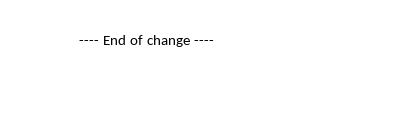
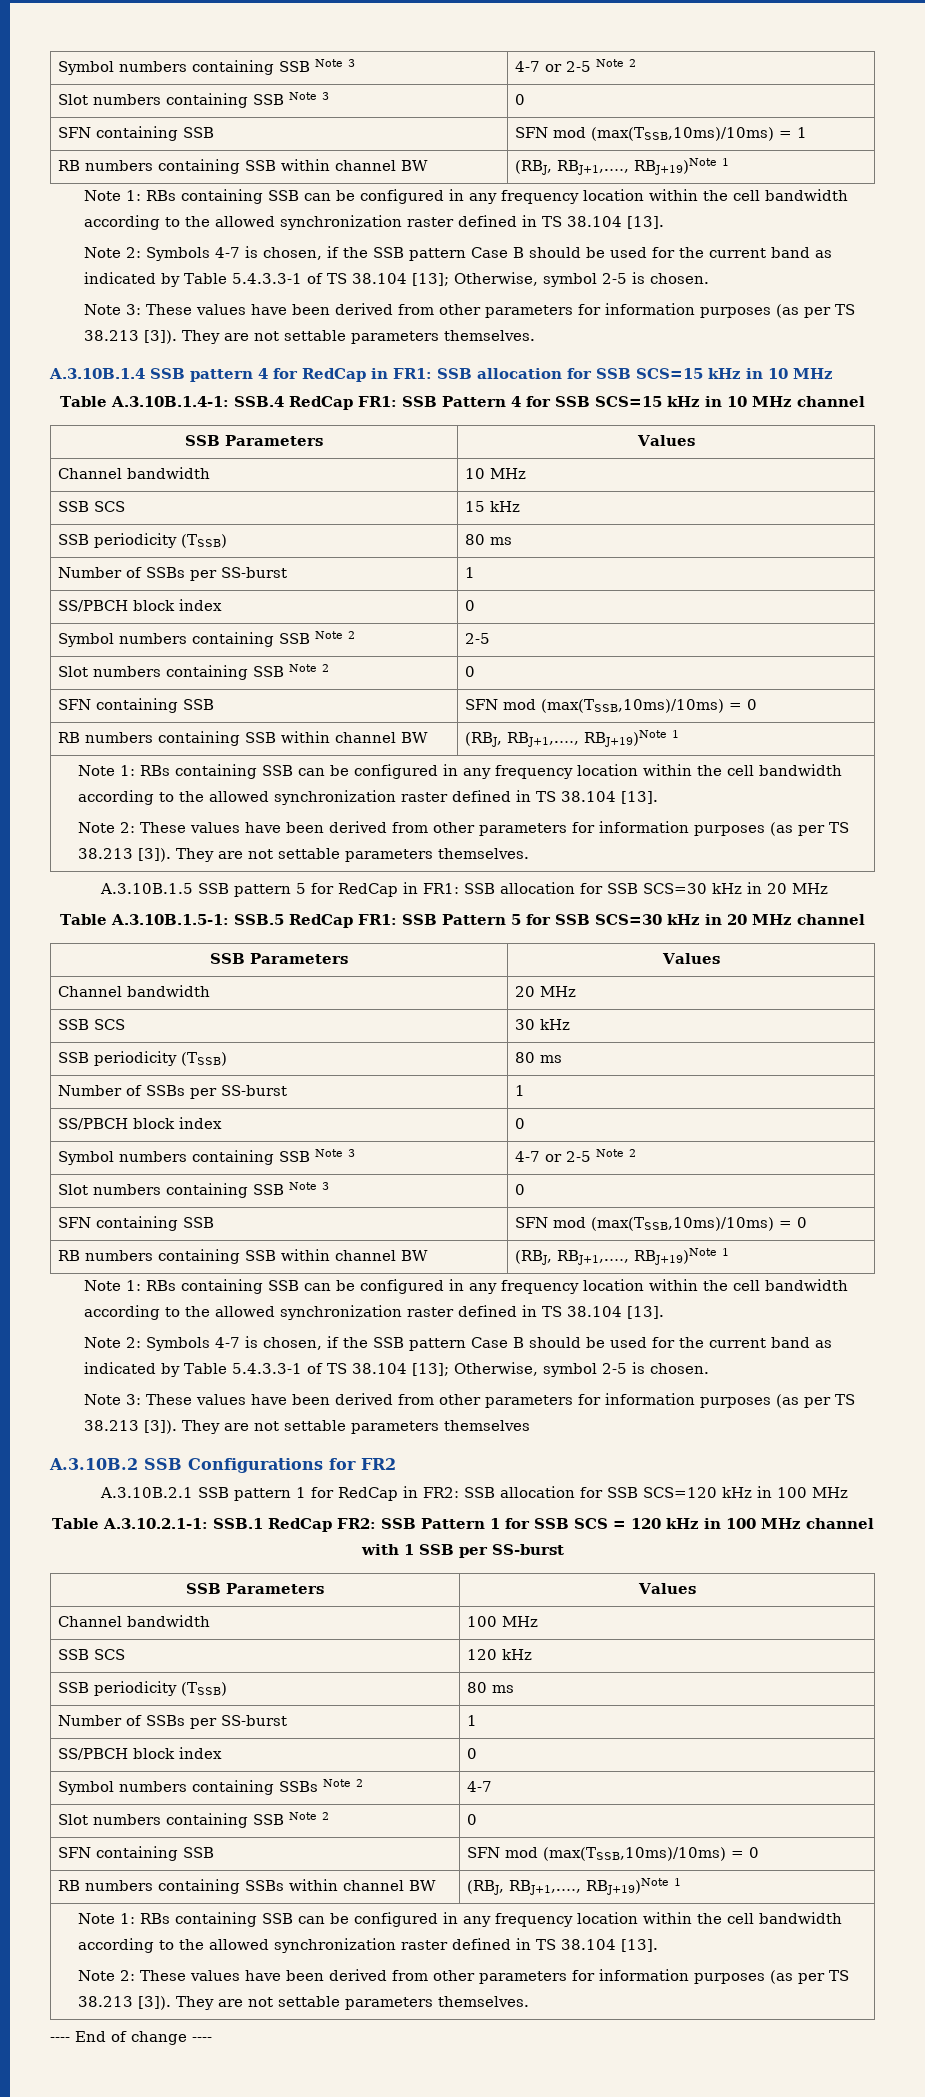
(79, 42) none -> [58,59,356,75] [515,59,637,72] [58,92,330,108] [515,94,526,105] [58,126,215,141] [515,127,808,141] [58,159,429,174] [515,158,730,175] [83,189,848,204] [83,215,664,230] [83,246,832,261] [83,272,709,287] [83,303,855,318] [83,330,535,344] [49,368,833,382] [60,396,865,410] [185,435,323,446] [636,435,695,446] [58,467,211,479] [465,468,527,479] [58,501,126,512] [465,501,521,512] [58,533,228,548] [465,534,513,545] [58,567,288,581] [465,567,476,578] [58,599,223,612] [465,600,476,611] [58,631,356,647] [465,633,491,644] [58,664,330,680] [465,666,476,677] [58,698,215,713] [465,699,758,713] [58,731,429,746] [465,730,680,747] [78,764,843,779] [78,790,659,805] [78,821,850,836] [78,848,530,862] [99,882,828,897] [60,914,865,928] [210,953,348,964] [661,953,720,964] [58,985,211,997] [515,986,577,997] [58,1019,126,1030] [515,1019,571,1030] [58,1051,228,1066] [515,1052,563,1063] [58,1085,288,1099] [515,1085,526,1096] [58,1117,223,1130] [515,1118,526,1129] [58,1149,356,1165] [515,1149,637,1162] [58,1182,330,1198] [515,1184,526,1195] [58,1216,215,1231] [515,1217,808,1231] [58,1249,429,1264] [515,1248,730,1265] [83,1279,848,1294] [83,1305,664,1320] [83,1336,832,1351] [83,1362,709,1377] [83,1393,855,1408] [83,1420,530,1434] [49,1458,396,1473] [99,1486,848,1501] [51,1518,874,1532] [360,1544,564,1558] [186,1583,324,1594] [637,1583,696,1594] [58,1615,211,1627] [467,1616,539,1627] [58,1649,126,1660] [467,1649,533,1660] [58,1681,228,1696] [467,1682,515,1693] [58,1715,288,1729] [467,1715,478,1726] [58,1747,223,1760] [467,1748,478,1759] [58,1779,364,1795] [467,1781,493,1792] [58,1812,330,1828] [467,1814,478,1825] [58,1846,215,1861] [467,1847,760,1861] [58,1879,437,1894] [467,1878,682,1895] [78,1912,843,1927] [78,1938,659,1953] [78,1969,850,1984] [78,1996,530,2010] Symbol numbers containing SSB Note 3 | 4-7 or 2-5 Note 2 // Slot numbers containing SSB Note 3 | 0 // SFN containing SSB | SFN mod (max(TSSB,10ms)/10ms) = 1 // RB numbers containing SSB within channel BW | (RBJ, RBJ+1,.…, RBJ+19)Note 1 // Note 1: RBs containing SSB can be configured in any frequency location within the cell bandwidth according to the allowed synchronization raster defined in TS 38.104 [13]. // Note 2: Symbols 4-7 is chosen, if the SSB pattern Case B should be used for the current band as indicated by Table 5.4.3.3-1 of TS 38.104 [13]; Otherwise, symbol 2-5 is chosen. // Note 3: These values have been derived from other parameters for information purposes (as per TS 38.213 [3]). They are not settable parameters themselves. // A.3.10B.1.4 SSB pattern 4 for RedCap in FR1: SSB allocation for SSB SCS=15 kHz in 10 MHz // Table A.3.10B.1.4-1: SSB.4 RedCap FR1: SSB Pattern 4 for SSB SCS=15 kHz in 10 MHz channel // SSB Parameters | Values // Channel bandwidth | 10 MHz // SSB SCS | 15 kHz // SSB periodicity (TSSB) | 80 ms // Number of SSBs per SS-burst | 1 // SS/PBCH block index | 0 // Symbol numbers containing SSB Note 2 | 2-5 // Slot numbers containing SSB Note 2 | 0 // SFN containing SSB | SFN mod (max(TSSB,10ms)/10ms) = 0 // RB numbers containing SSB within channel BW | (RBJ, RBJ+1,.…, RBJ+19)Note 1 // Note 1: RBs containing SSB can be configured in any frequency location within the cell bandwidth according to the allowed synchronization raster defined in TS 38.104 [13]. // Note 2: These values have been derived from other parameters for information purposes (as per TS 38.213 [3]). They are not settable parameters themselves. // A.3.10B.1.5 SSB pattern 5 for RedCap in FR1: SSB allocation for SSB SCS=30 kHz in 20 MHz // Table A.3.10B.1.5-1: SSB.5 RedCap FR1: SSB Pattern 5 for SSB SCS=30 kHz in 20 MHz channel // SSB Parameters | Values // Channel bandwidth | 20 MHz // SSB SCS | 30 kHz // SSB periodicity (TSSB) | 80 ms // Number of SSBs per SS-burst | 1 // SS/PBCH block index | 0 // Symbol numbers containing SSB Note 3 | 4-7 or 2-5 Note 2 // Slot numbers containing SSB Note 3 | 0 // SFN containing SSB | SFN mod (max(TSSB,10ms)/10ms) = 0 // RB numbers containing SSB within channel BW | (RBJ, RBJ+1,.…, RBJ+19)Note 1 // Note 1: RBs containing SSB can be configured in any frequency location within the cell bandwidth according to the allowed synchronization raster defined in TS 38.104 [13]. // Note 2: Symbols 4-7 is chosen, if the SSB pattern Case B should be used for the current band as indicated by Table 5.4.3.3-1 of TS 38.104 [13]; Otherwise, symbol 2-5 is chosen. // Note 3: These values have been derived from other parameters for information purposes (as per TS 38.213 [3]). They are not settable parameters themselves // A.3.10B.2 SSB Configurations for FR2 // A.3.10B.2.1 SSB pattern 1 for RedCap in FR2: SSB allocation for SSB SCS=120 kHz in 100 MHz // Table A.3.10.2.1-1: SSB.1 RedCap FR2: SSB Pattern 1 for SSB SCS = 120 kHz in 100 MHz channel with 1 SSB per SS-burst // SSB Parameters | Values // Channel bandwidth | 100 MHz // SSB SCS | 120 kHz // SSB periodicity (TSSB) | 80 ms // Number of SSBs per SS-burst | 1 // SS/PBCH block index | 0 // Symbol numbers containing SSBs Note 2 | 4-7 // Slot numbers containing SSB Note 2 | 0 // SFN containing SSB | SFN mod (max(TSSB,10ms)/10ms) = 0 // RB numbers containing SSBs within channel BW | (RBJ, RBJ+1,.…, RBJ+19)Note 1 // Note 1: RBs containing SSB can be configured in any frequency location within the cell bandwidth according to the allowed synchronization raster defined in TS 38.104 [13]. // Note 2: These values have been derived from other parameters for information purposes (as per TS 38.213 [3]). They are not settable parameters themselves. //

